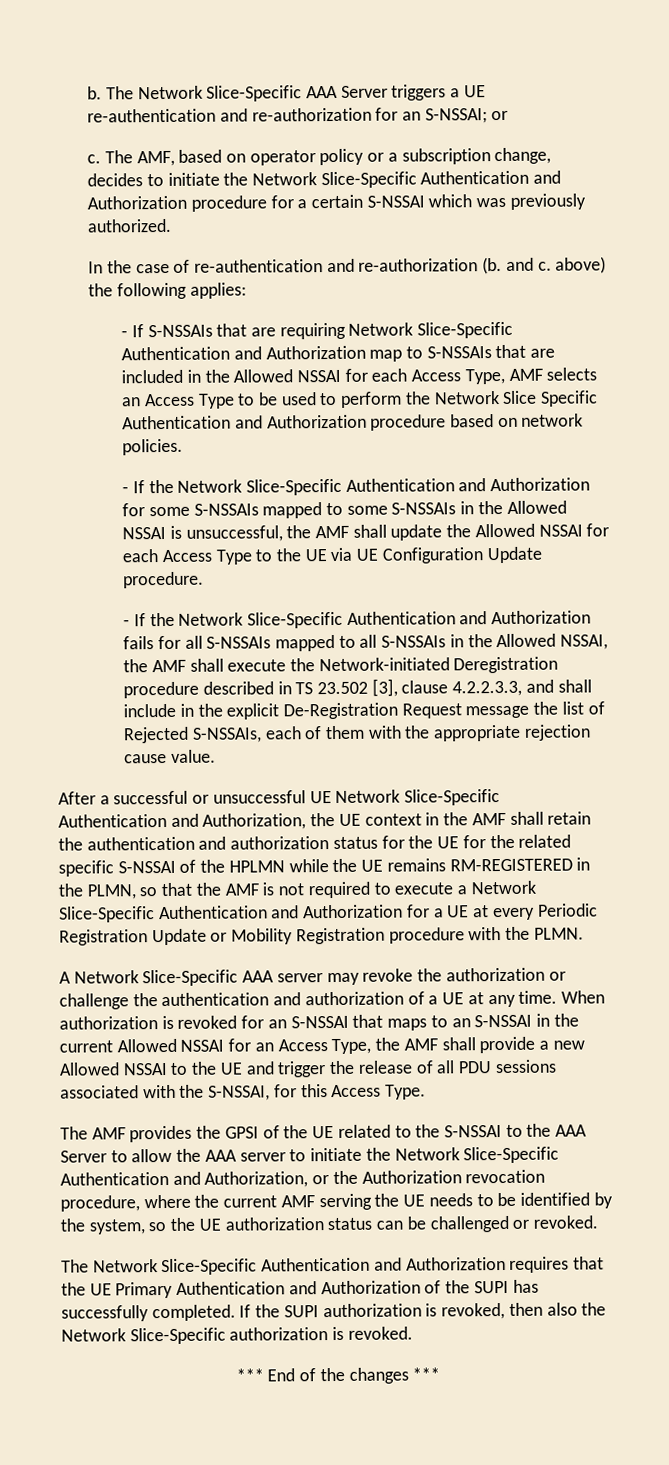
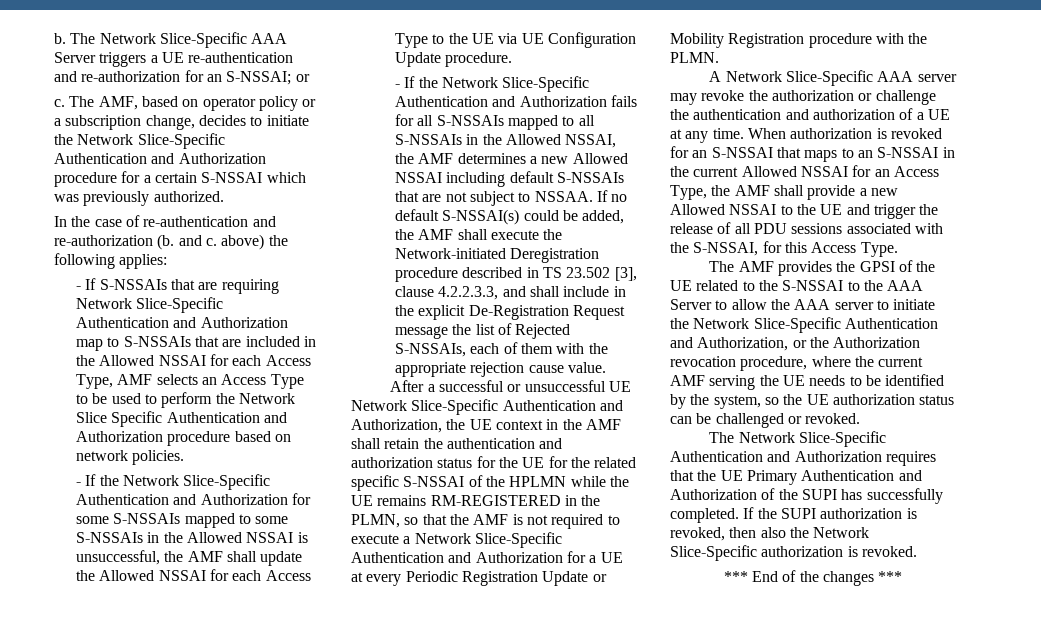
(186, 666) none -> [457,153,628,164] [394,171,624,187] [394,190,628,206] [394,209,625,225] [394,229,454,240] determines a new Allowed NSSAI including default S-NSSAIs that are not subject to NSSAA. If no default S-NSSAI(s) could be added, the AMF

